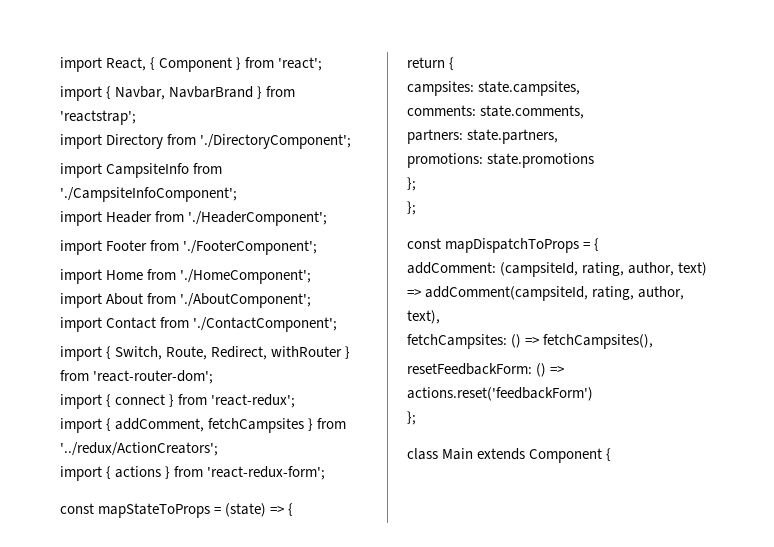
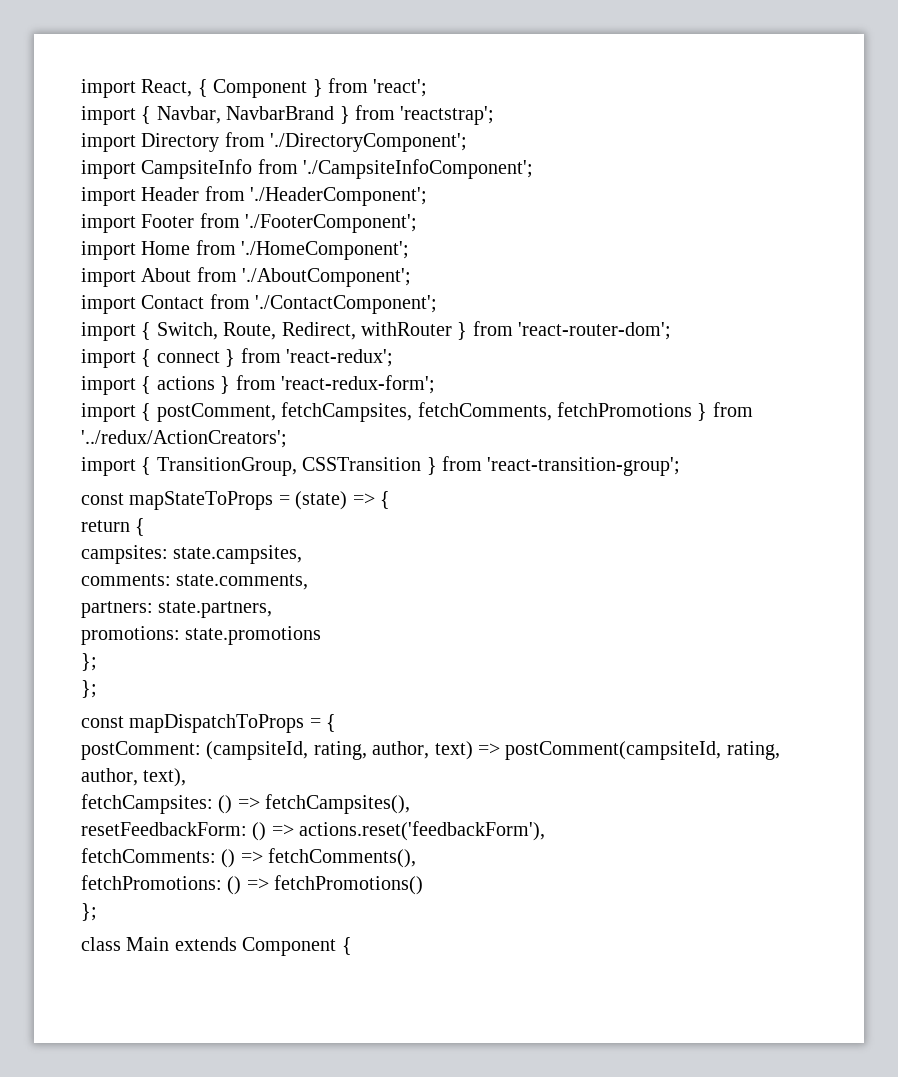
[115,418,305,433] addComment, fetchCampsites -> [156,375,435,394] [81,402,692,422] actions } from 'react-redux-form'; // import { postComment, fetchCampsites, fetchComments, fetchPromotions
[115,466,326,480] actions } from 'react-redux-form'; -> [156,456,681,476] TransitionGroup, CSSTransition } from 'react-transition-group';
[407,262,496,274] addComment: -> [81,741,201,760] postComment:
[425,286,589,301] addComment(campsiteId, -> [505,741,722,760] postComment(campsiteId,
[407,387,593,401] actions.reset('feedbackForm') -> [299,821,546,841] [81,848,417,868] [81,875,424,895] actions.reset('feedbackForm'), // fetchComments: () => fetchComments(), // fetchPromotions: () => fetchPromotions()

